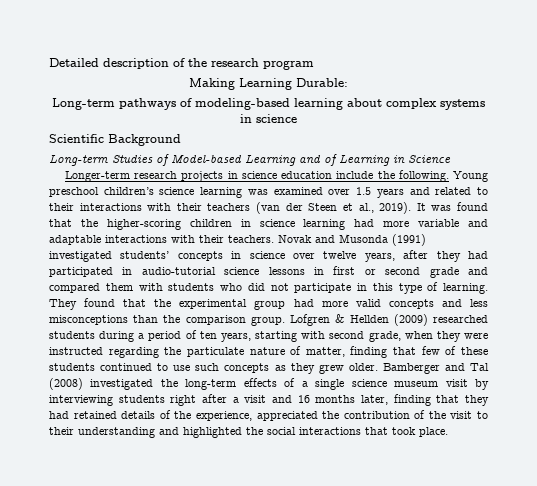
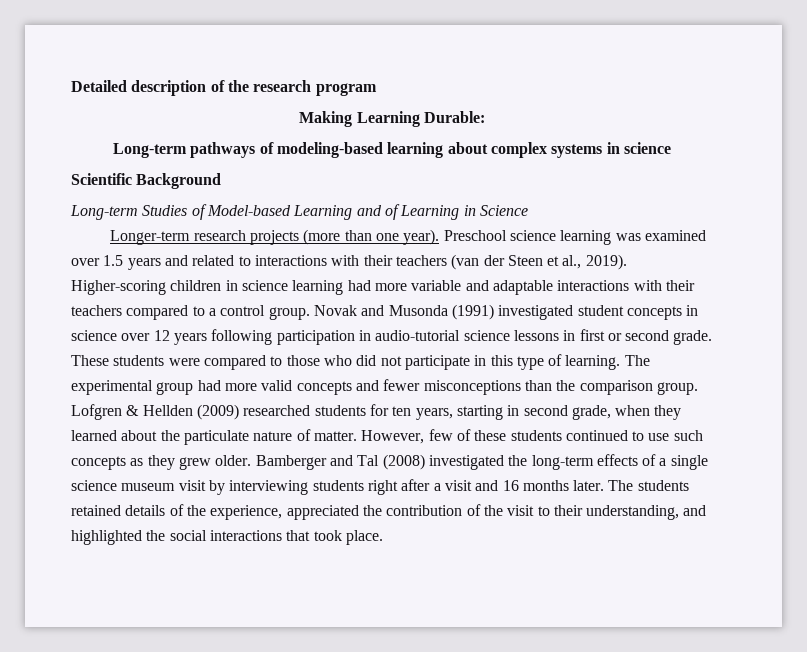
[227,170,488,182] [49,187,154,197] in science education include the following. Young preschool children’s -> [303,229,507,245] (more than one year). Preschool
[49,203,74,211] their -> (251, 261) none
[416,202,489,211] [49,219,181,230] It was found that the higher-scoring -> [71,280,166,295] Higher-scoring
[228,235,274,243] teachers. -> [71,305,310,320] teachers compared to a control group.
[120,251,170,259] students’ -> [577,305,624,316] student
[323,250,488,262] [49,267,113,277] twelve years, after they had participated -> [153,329,355,345] 12 years following participation
[429,267,488,278] [49,283,215,293] grade and compared them with students -> [673,330,713,345] [71,355,320,370] grade. These students were compared to those
[49,298,172,310] They found that the -> [624,355,650,366] The
[469,299,488,307] less -> [383,379,421,391] fewer
[99,330,197,342] during a period of -> [369,404,389,416] for
[301,331,326,339] with -> [507,405,520,416] in
[463,333,488,339] [49,347,159,358] were instructed regarding -> [71,430,158,441] learned about
[305,346,417,358] matter, finding that -> [313,430,425,444] matter. However,
[361,394,490,406] [49,411,69,419] later, finding that they had -> [573,480,689,491] later. The students
[78,427,155,438] understanding -> [586,505,680,520] understanding,

